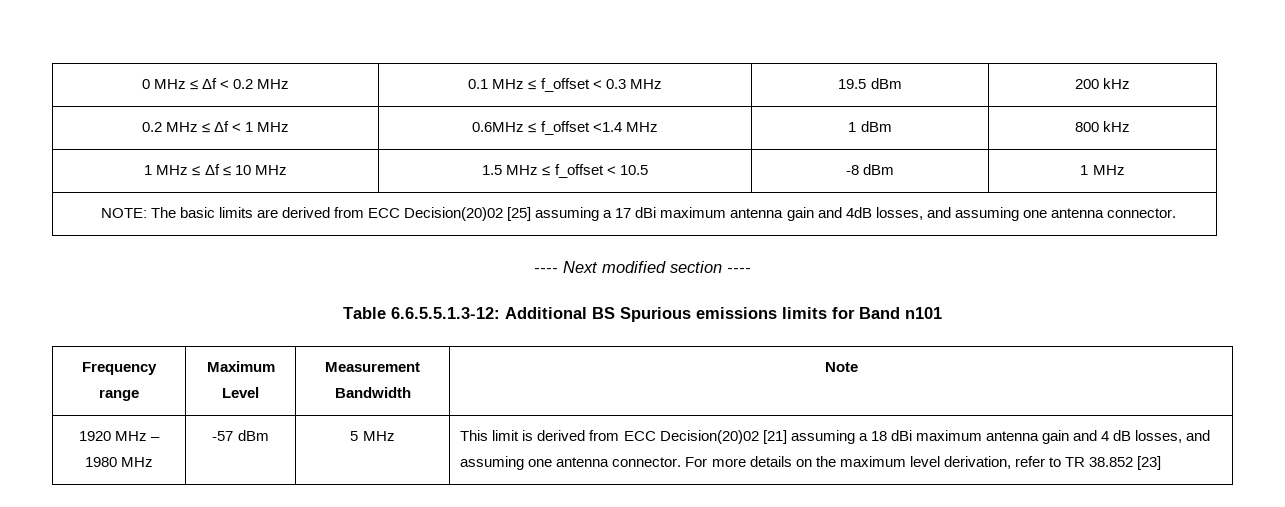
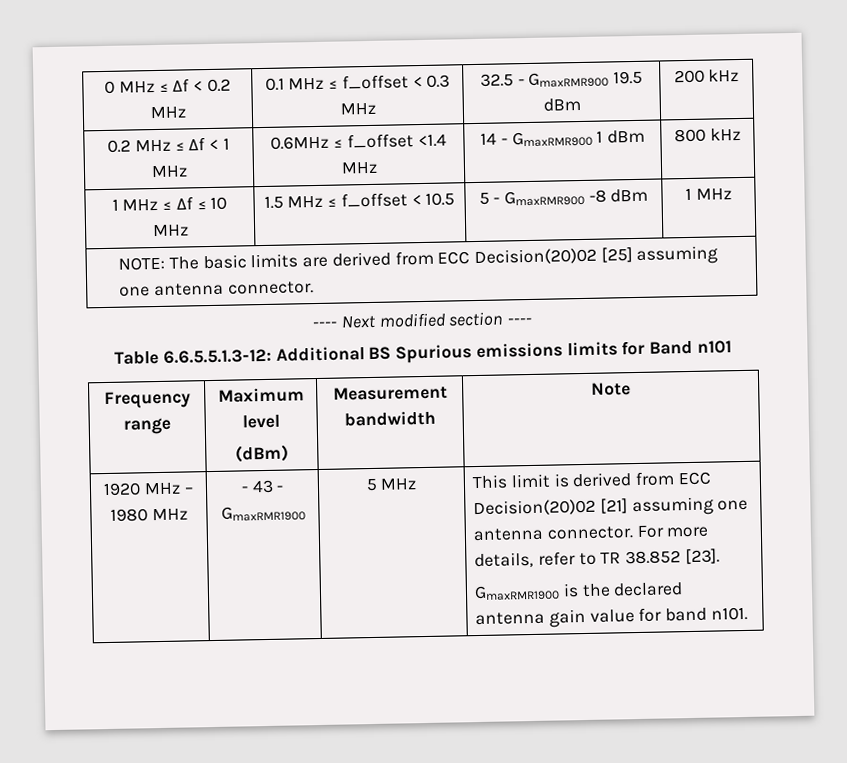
(662, 84) none -> [479,71,610,88] 32.5 - GmaxRMR900
(658, 127) none -> [480,130,593,148] 14 - GmaxRMR900
(648, 170) none -> [478,189,585,207] 5 - GmaxRMR900
[603,207,1019,221] a 17 dBi maximum antenna gain and 4dB losses, and assuming -> (719, 255) none
[222,387,259,398] Level -> [242,414,280,429] [235,444,289,463] level // (dBm)
[334,387,411,398] Bandwidth -> [344,410,436,427] bandwidth
[212,430,269,441] -57 dBm -> [240,479,285,494] [220,505,306,522] - 43 - GmaxRMR1900
[858,430,1211,444] [460,456,525,470] a 18 dBi maximum antenna gain and 4 dB losses, and assuming -> (714, 506) none
[749,456,1162,470] details on the maximum level derivation, refer to TR 38.852 [23] -> [474,548,720,569] [474,582,684,602] [475,606,748,628] details, refer to TR 38.852 [23]. // GmaxRMR1900 is the declared antenna gain value for band n101.

